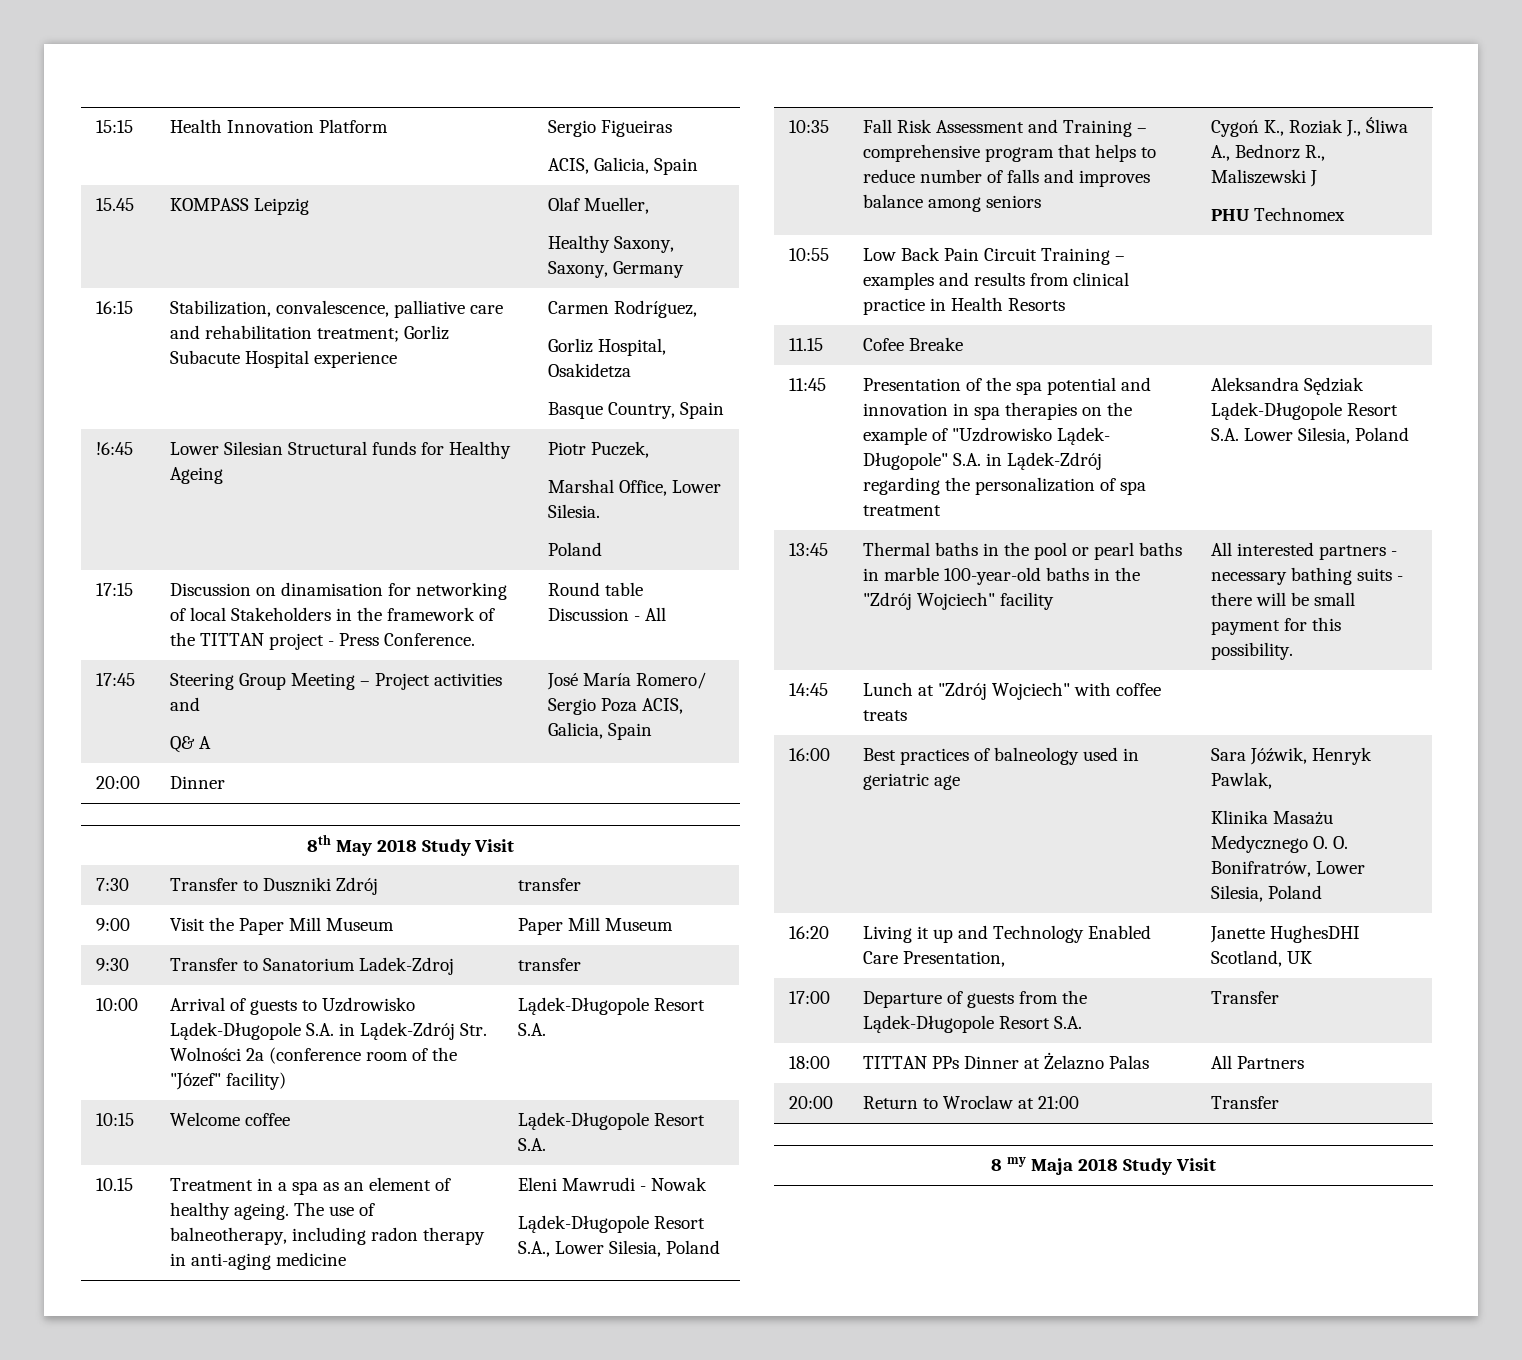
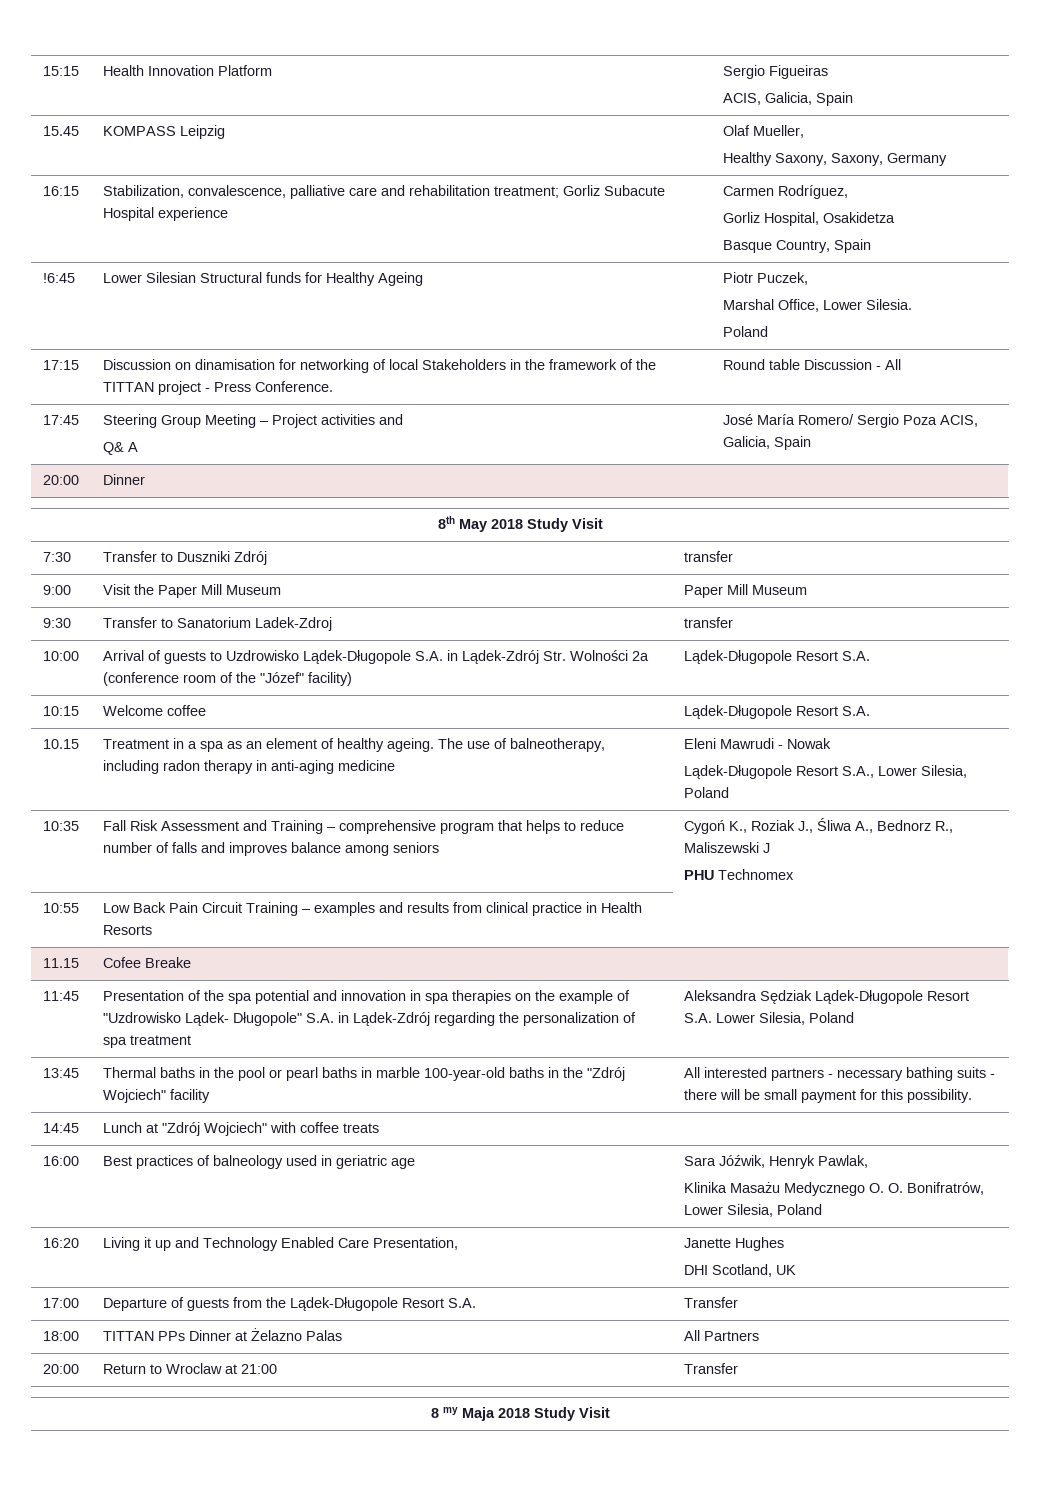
[1269,925,1360,943] HughesDHI -> [734,1237,784,1251] [683,1265,708,1275] Hughes // DHI

